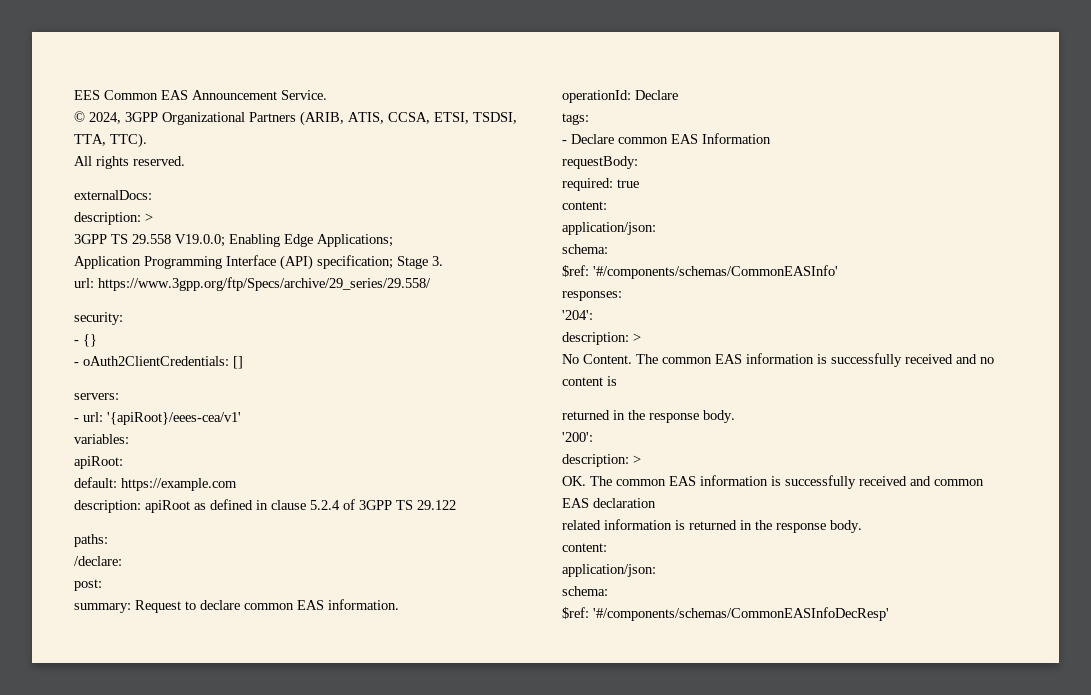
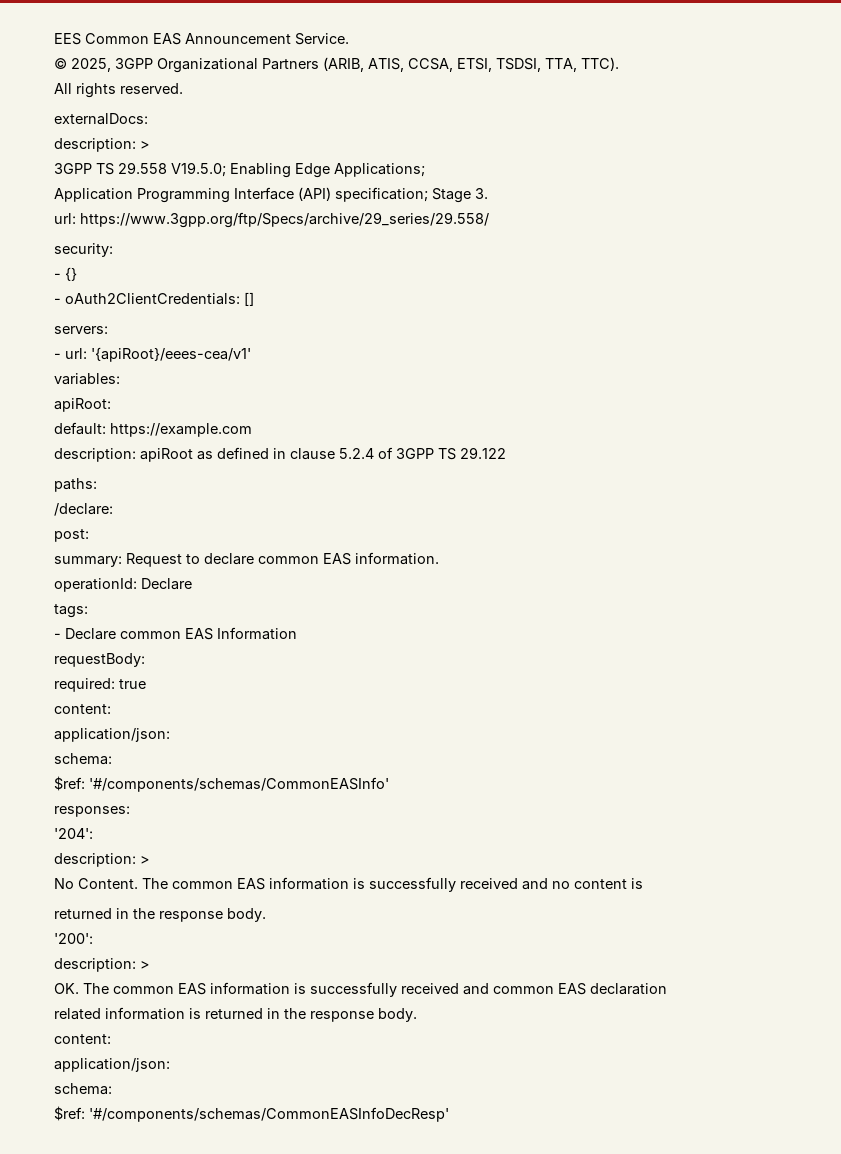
[89,112,121,124] 2024, -> [71,58,111,72] 2025,
[175,234,225,247] V19.0.0; -> [171,162,226,177] V19.5.0;

